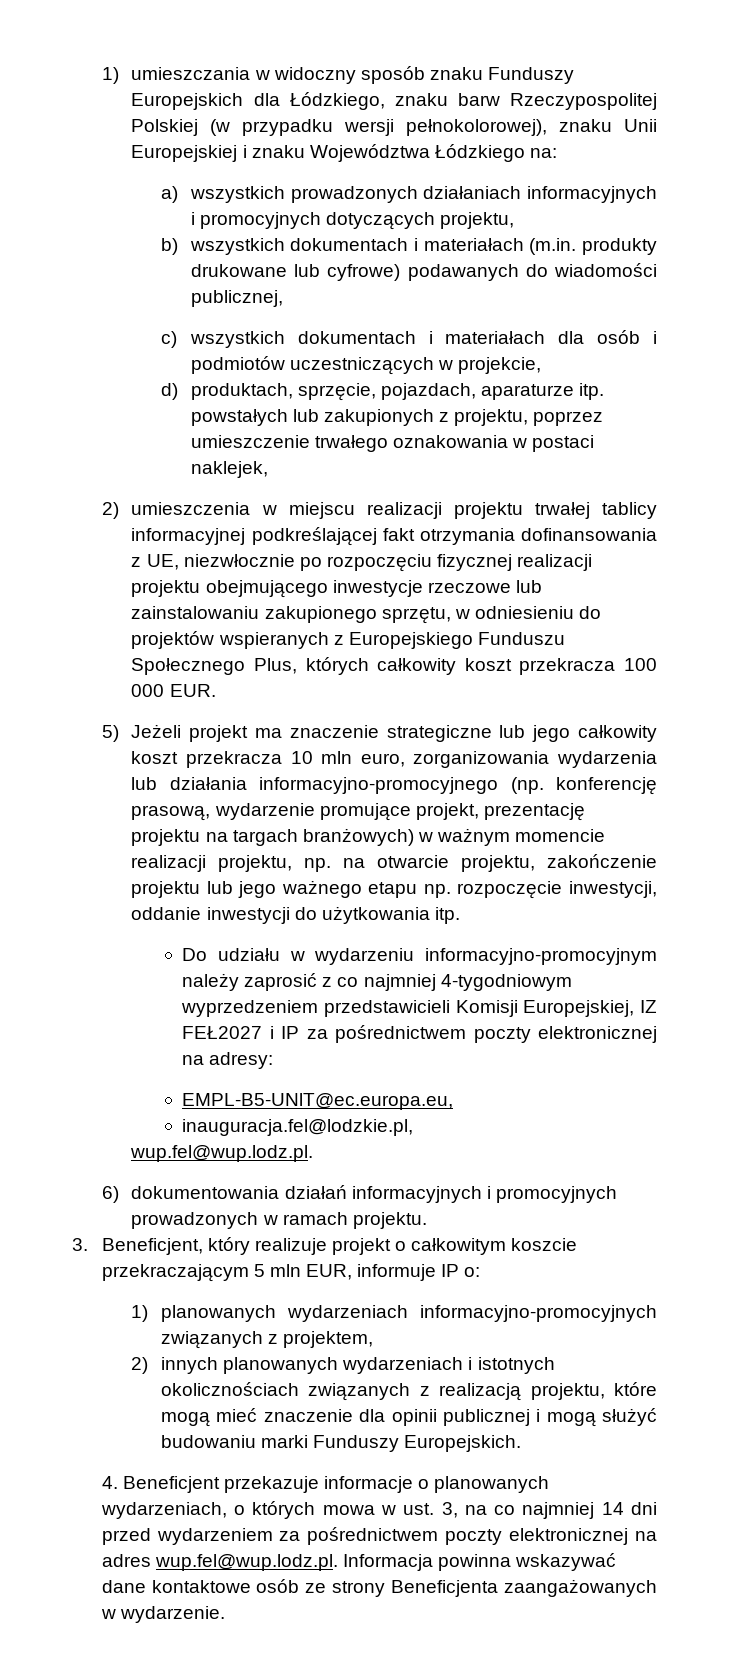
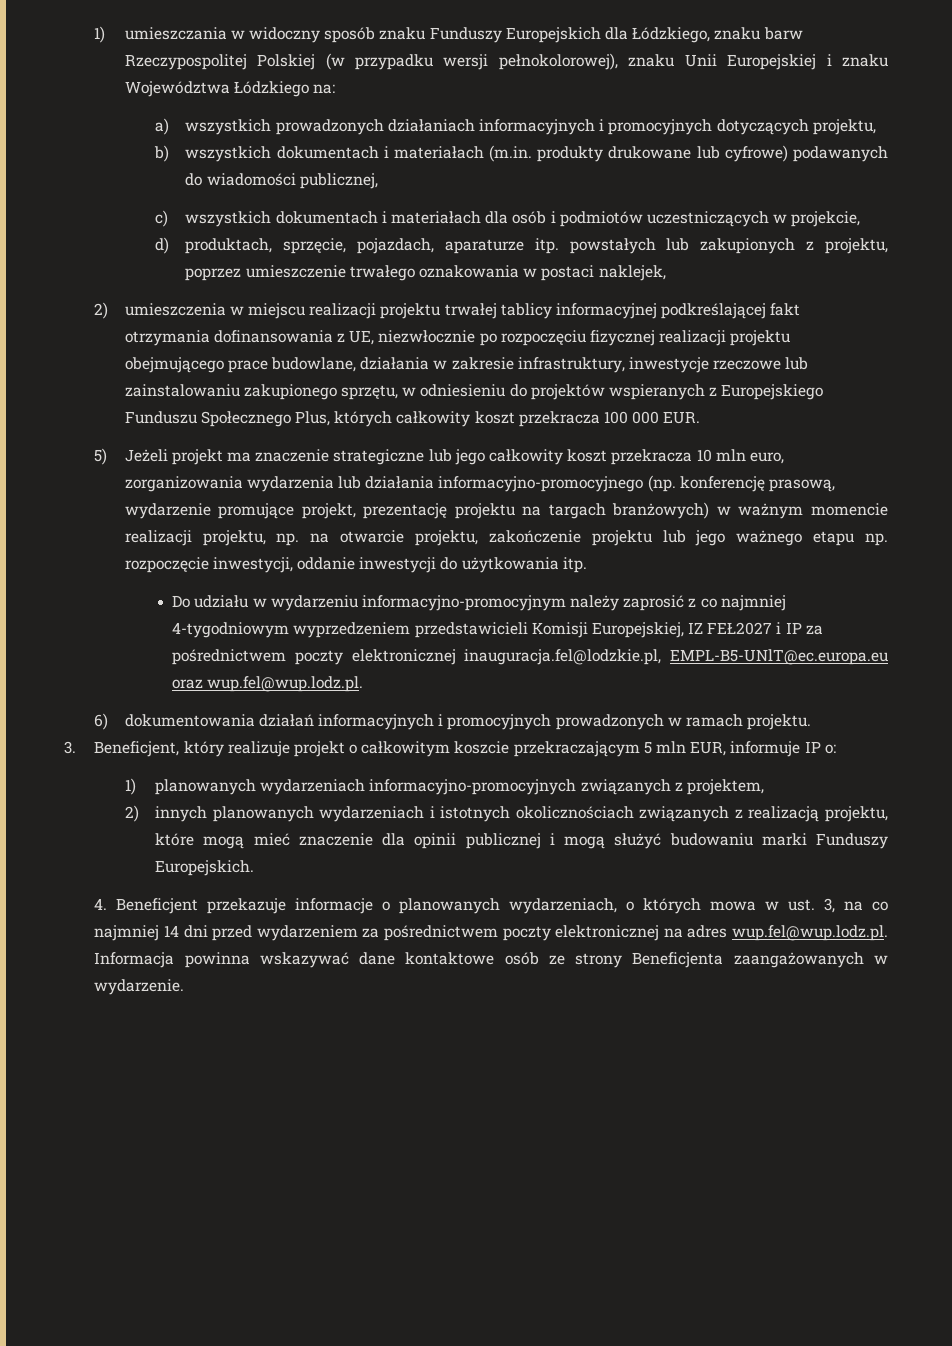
(328, 589) none -> [227,357,625,373] prace budowlane, działania w zakresie infrastruktury,
[181,1052,274,1069] [181,1093,453,1110] na adresy: // EMPL-B5-UNlT@ec.europa.eu, // -> (456, 657) none
(413, 1127) // -> [669,649,888,665] [172,679,204,689] EMPL-B5-UNlT@ec.europa.eu oraz

